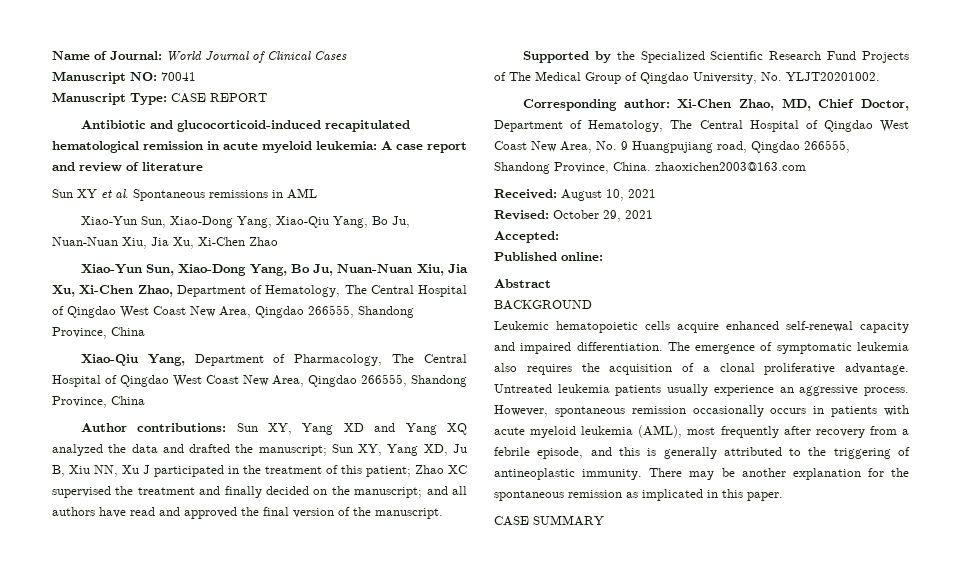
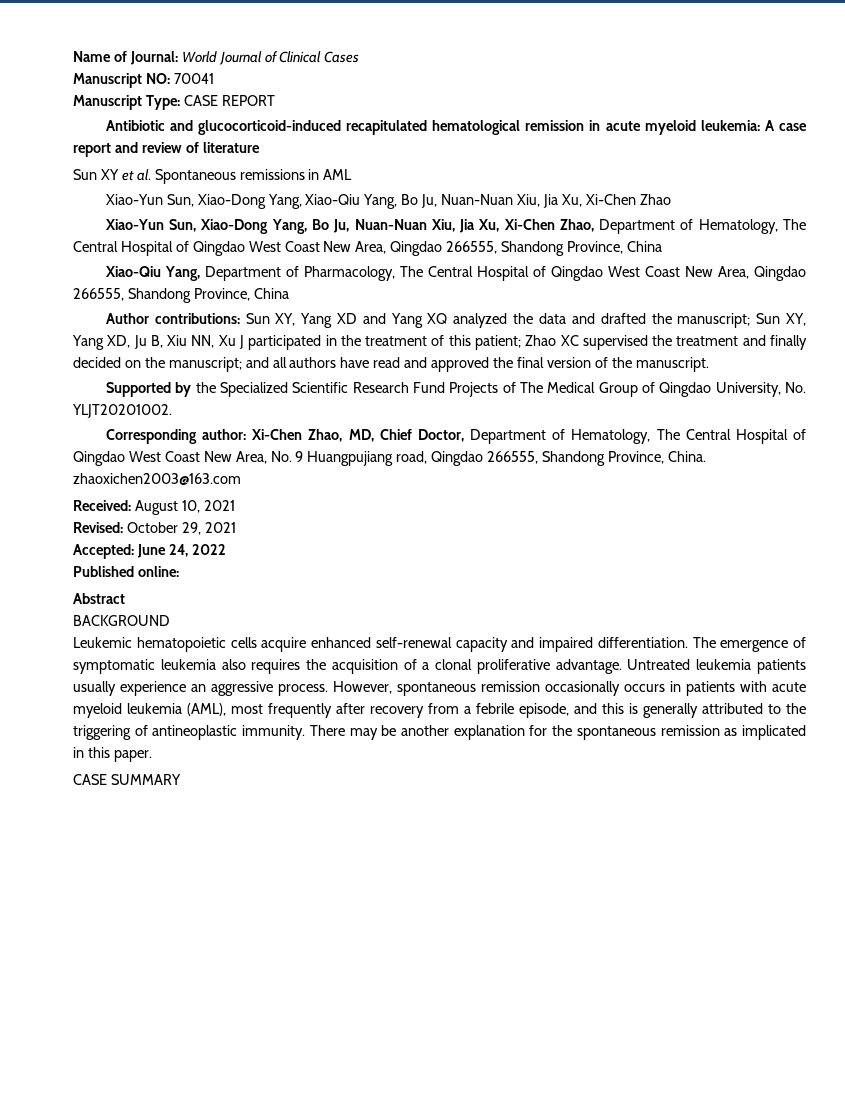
(559, 237) none -> [136,544,226,558] June 24, 2022

